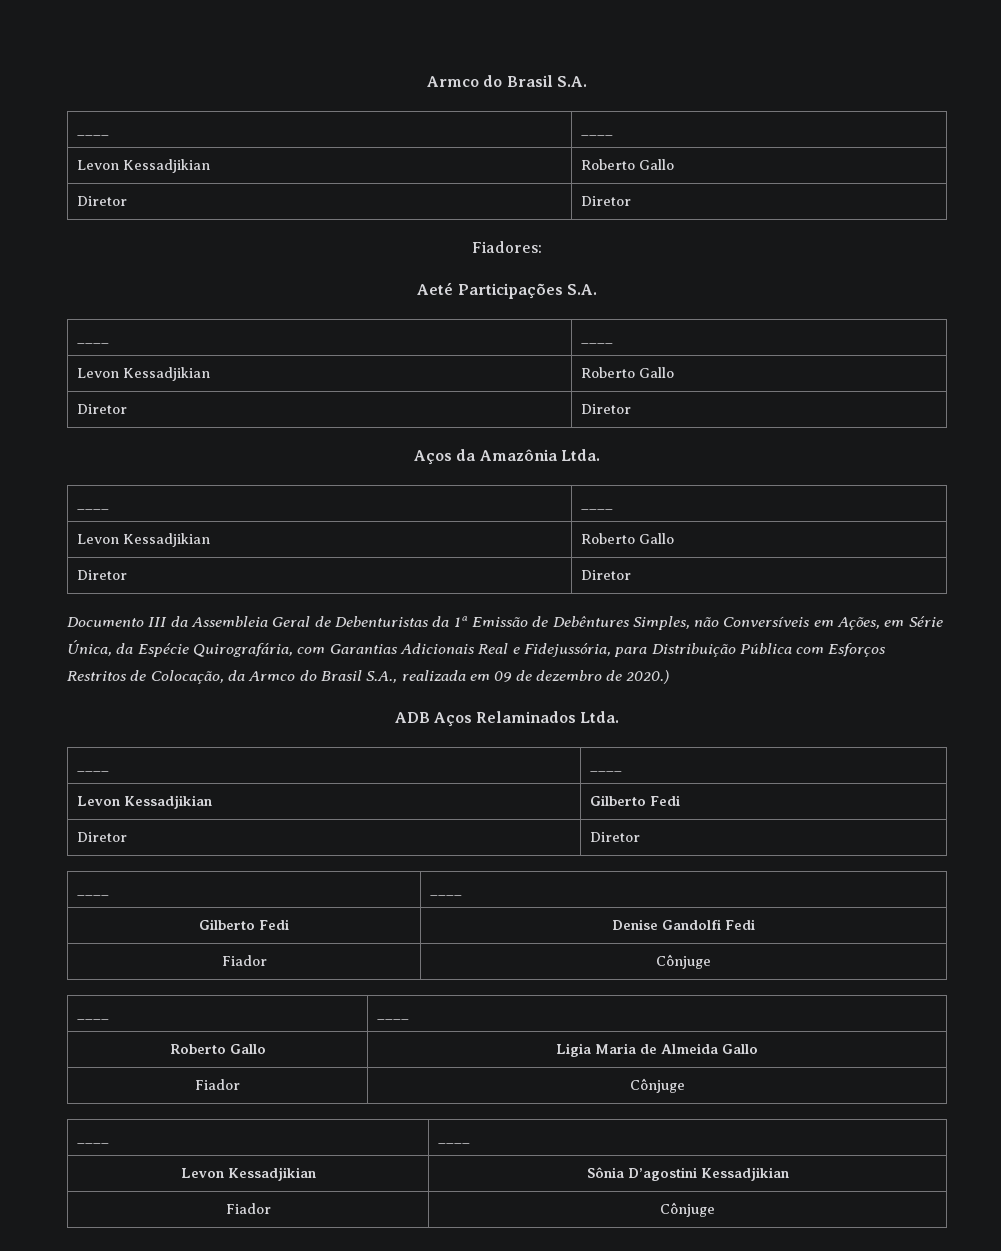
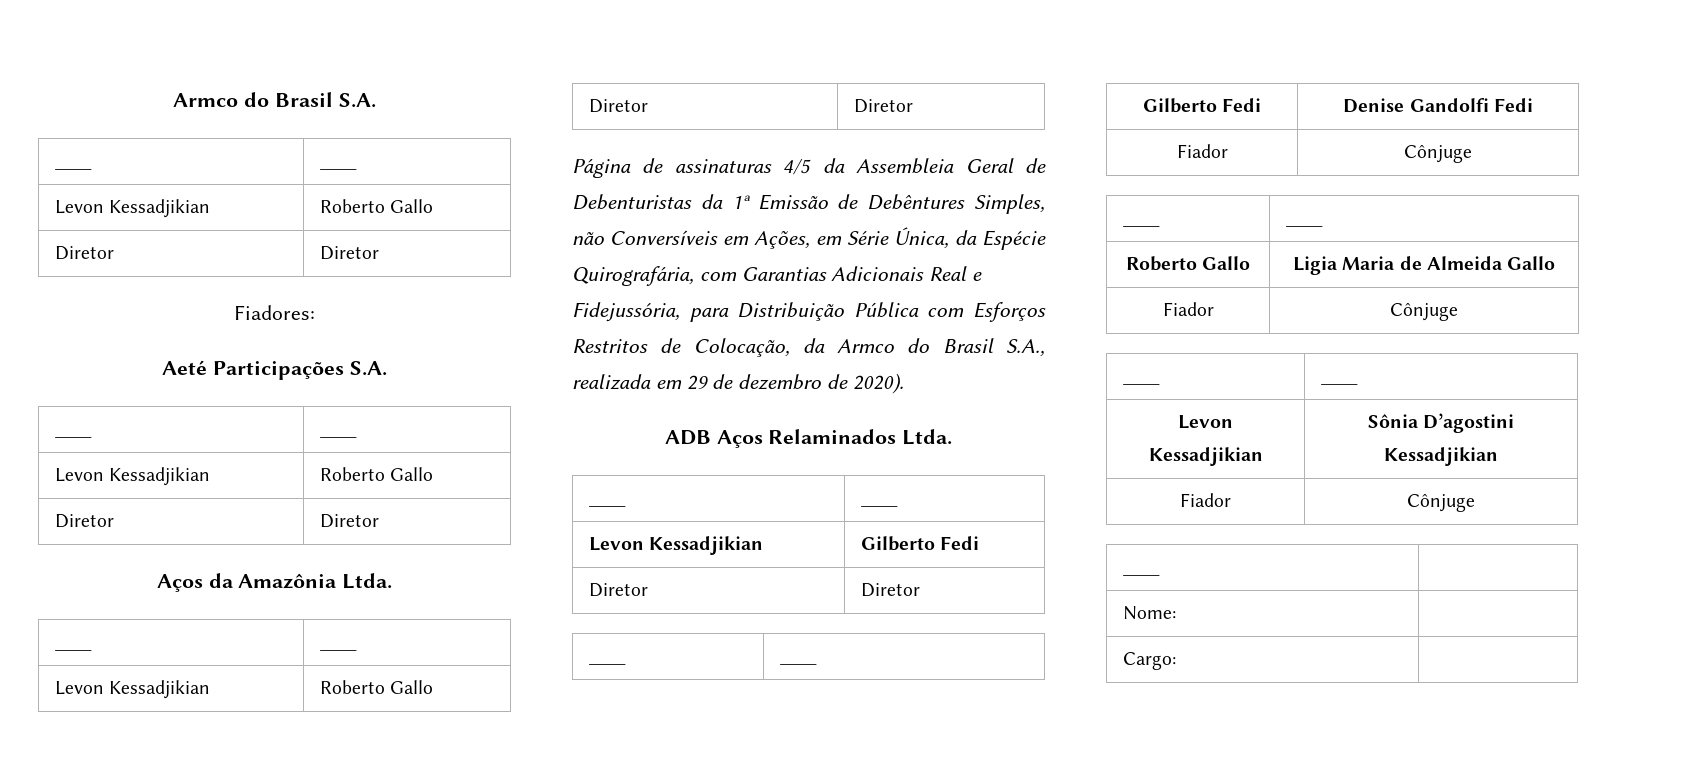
[67,617,168,627] Documento III -> [572,158,812,178] Página de assinaturas 4/5
[494,671,513,682] 09 -> [686,375,708,390] 29
[626,670,670,684] 2020.) -> [852,373,904,394] 2020).
(715, 1209) none -> [1123,573,1161,576] [1123,606,1177,620] [1123,652,1177,670] // ____ | // Nome: | // Cargo: |

